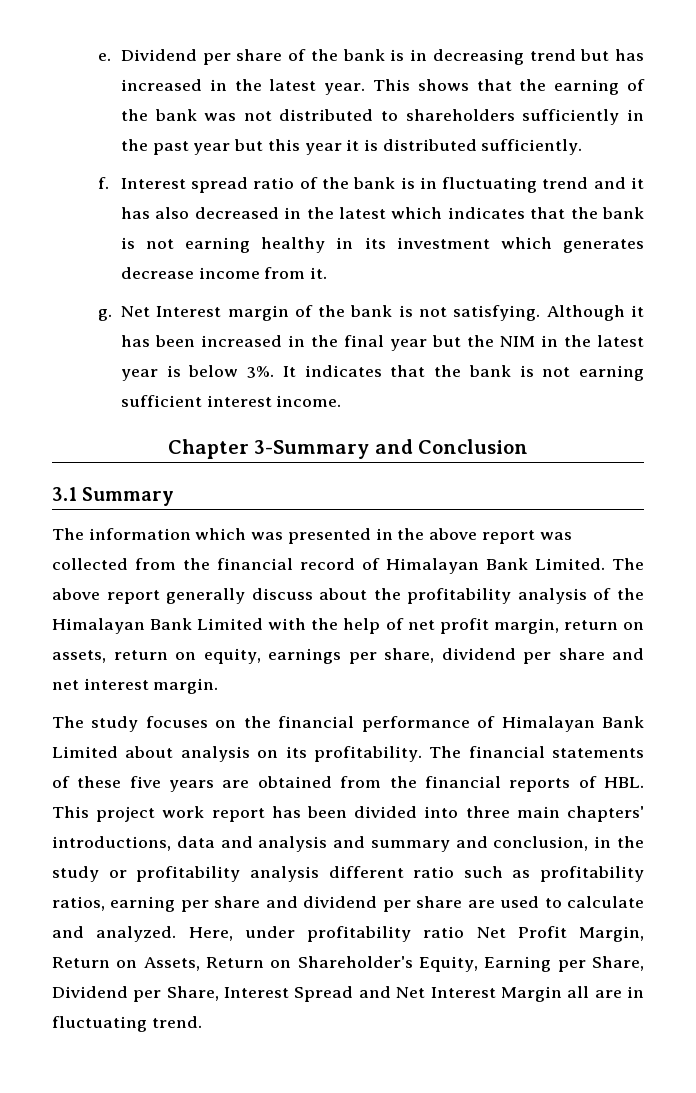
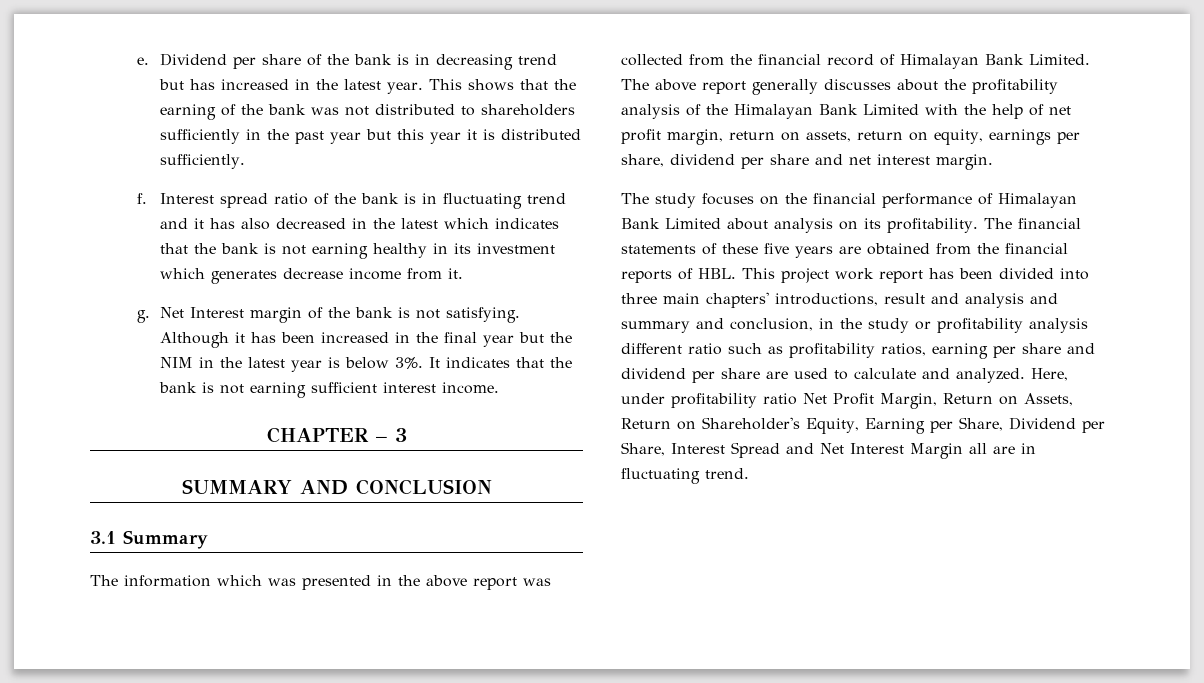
[167,439,529,459] Chapter 3-Summary and Conclusion -> [266,427,407,443] [181,479,492,495] CHAPTER – 3 // SUMMARY AND CONCLUSION
[251,588,313,600] discuss -> [824,79,891,90] discusses
[176,836,215,848] data -> [884,293,925,304] result

